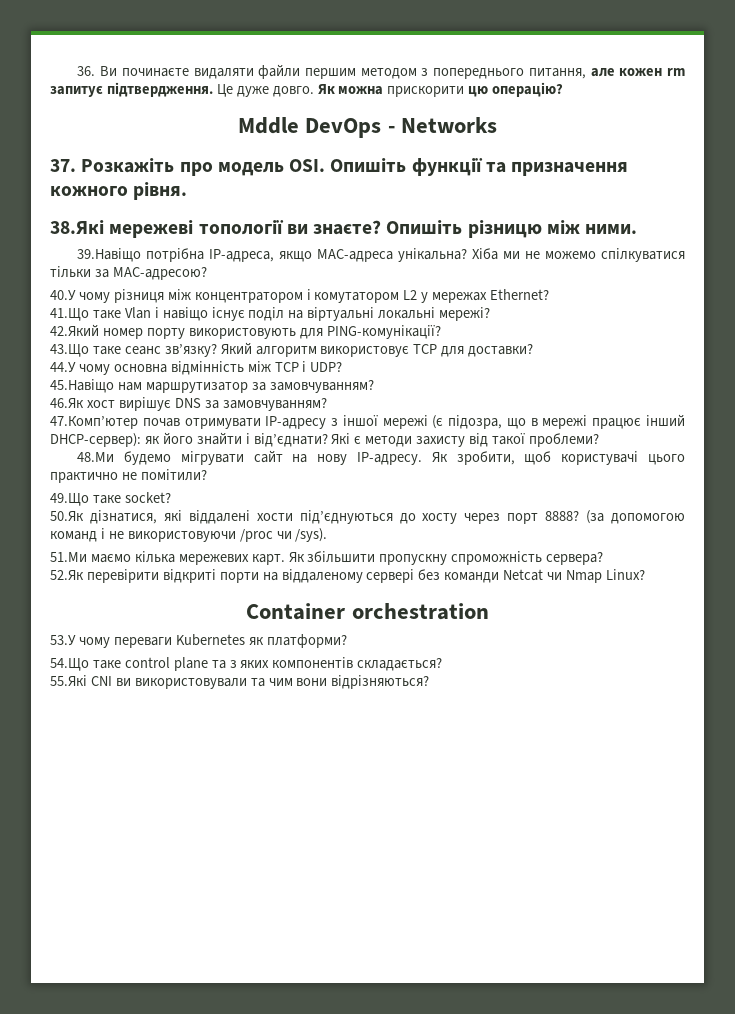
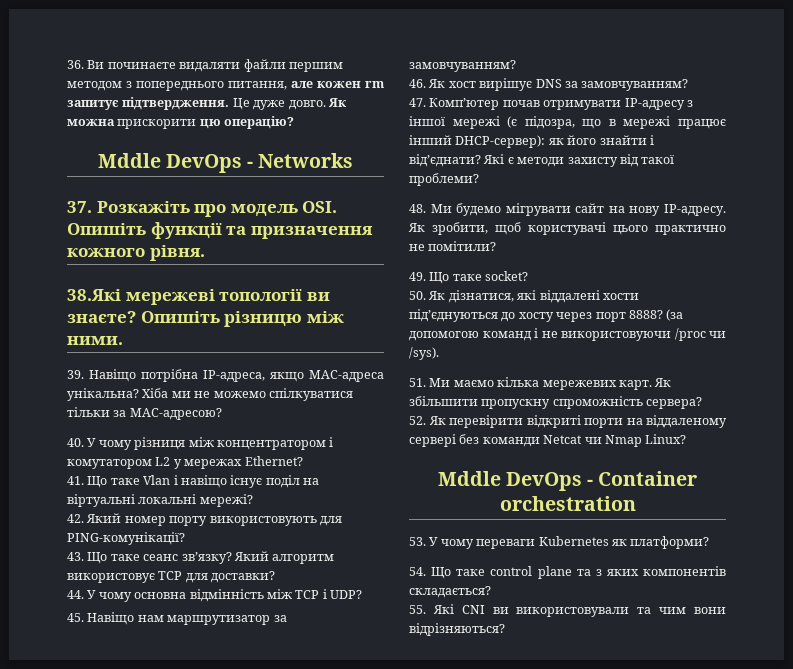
[77,248,142,262] 39.Навіщо -> [67,369,136,382] 39. Навіщо
[50,290,76,301] 40.У -> [67,438,97,447] 40. У
[50,308,89,321] 41.Що -> [67,476,108,488] 41. Що
[50,324,99,336] 42.Який -> [67,513,122,523] 42. Який
[50,344,89,357] 43.Що -> [67,552,108,564] 43. Що
[50,362,76,373] 44.У -> [67,590,97,599] 44. У
[50,379,114,393] 45.Навіщо -> [67,612,135,625] 45. Навіщо
[50,398,84,408] 46.Як -> [409,79,446,88] 46. Як
[50,416,138,429] 47.Комп’ютер -> [409,98,500,110] 47. Комп’ютер
[77,452,115,462] 48.Ми -> [409,204,452,213] 48. Ми
[50,493,89,506] 49.Що -> [409,272,450,284] 49. Що
[50,511,84,521] 50.Як -> [409,291,446,300] 50. Як
[50,552,87,562] 51.Ми -> [409,378,451,387] 51. Ми
[50,570,84,580] 52.Як -> [409,416,446,425] 52. Як
(645, 574) none -> [437,471,594,491] Mddle DevOps -
[50,635,76,646] 53.У -> [409,537,439,546] 53. У
[50,658,89,671] 54.Що -> [409,567,452,579] 54. Що
[50,675,87,686] 55.Які -> [409,604,454,614] 55. Які

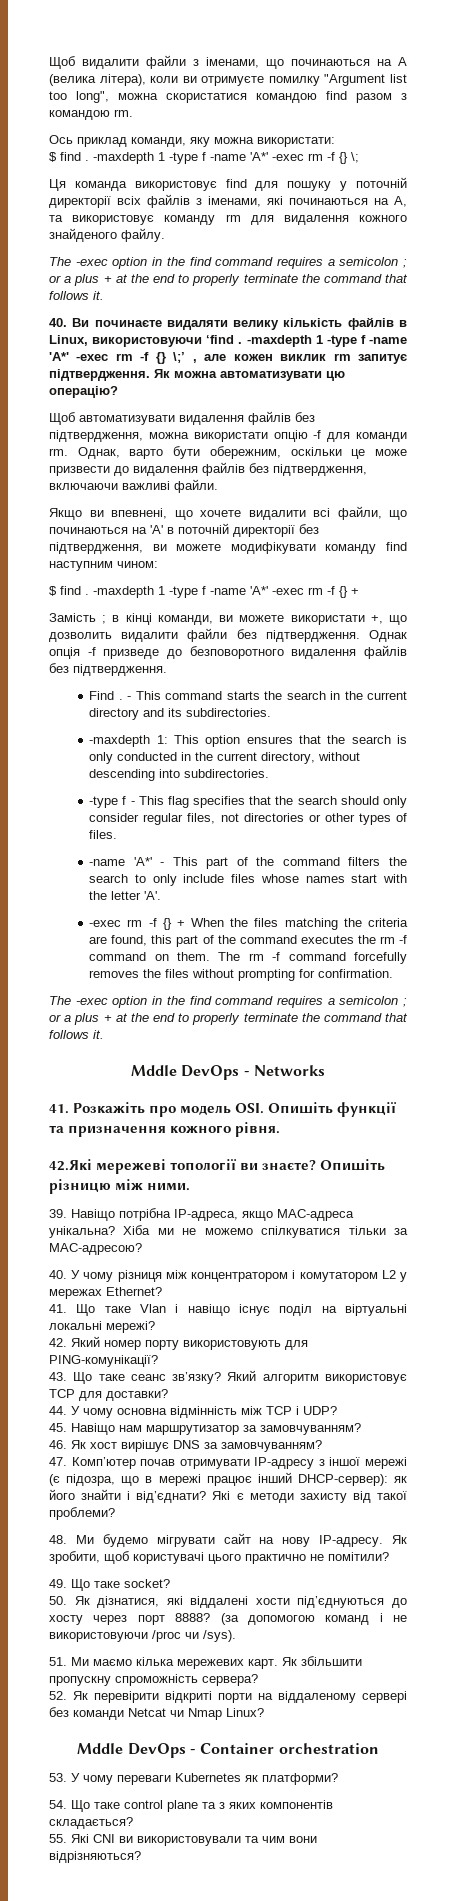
[67,59,343,72] [67,81,287,91] 36. Ви починаєте видаляти файли першим методом з попереднього питання, -> [49,55,407,69] [49,74,407,86] [49,91,407,103] [49,109,133,120] [49,135,335,147] [49,152,359,164] [49,177,407,191] [49,194,407,208] [49,214,407,225] [49,228,165,242] [49,257,407,269] [49,274,408,286] [49,291,104,300] [49,317,407,330] [49,335,407,347] [49,352,197,364] Щоб видалити файли з іменами, що починаються на A (велика літера), коли ви отримуєте помилку "Argument list too long", можна скористатися командою find разом з командою rm. // Ось приклад команди, яку можна використати: // $ find . -maxdepth 1 -type f -name 'A*' -exec rm -f {} \; // Ця команда використовує find для пошуку у поточній директорії всіх файлів з іменами, які починаються на A, та використовує команду rm для видалення кожного знайденого файлу. // The -exec option in the find command requires a semicolon ; or a plus + at the end to properly terminate the command that follows it. // 40. Ви починаєте видаляти велику кількість файлів в Linux, використовуючи ‘find . -maxdepth 1 -type f -name 'A*' -exec rm -f {} \;’ ,
(361, 84) none -> [280,354,327,361] виклик
[232,98,326,110] Це дуже довго. -> (150, 375) none
[117,119,197,129] прискорити -> [220,371,322,381] автоматизувати
(295, 122) none -> [49,411,315,425] [49,430,407,442] [49,446,408,459] [49,462,367,476] [49,479,218,493] [49,506,407,520] [49,523,319,537] [49,542,407,554] [49,561,158,571] [49,586,359,598] [49,613,408,625] [49,628,407,642] [49,645,407,659] [49,663,167,676] [89,691,407,700] [89,708,272,720] [89,735,408,747] [89,752,361,764] [89,769,270,781] [89,796,407,808] [89,813,408,825] [89,830,118,839] [89,857,408,869] [89,874,408,886] [89,891,162,900] [89,918,408,930] [89,935,408,947] [89,952,407,964] [89,969,394,981] [49,996,407,1008] [49,1013,408,1025] [49,1030,104,1039] // Щоб автоматизувати видалення файлів без підтвердження, можна використати опцію -f для команди rm. Однак, варто бути обережним, оскільки це може призвести до видалення файлів без підтвердження, включаючи важливі файли. // Якщо ви впевнені, що хочете видалити всі файли, що починаються на 'A' в поточній директорії без підтвердження, ви можете модифікувати команду find наступним чином: // $ find . -maxdepth 1 -type f -name 'A*' -exec rm -f {} + // Замість ; в кінці команди, ви можете використати +, що дозволить видалити файли без підтвердження. Однак опція -f призведе до безповоротного видалення файлів без підтвердження. // Find . - This command starts the search in the current directory and its subdirectories. // -maxdepth 1: This option ensures that the search is only conducted in the current directory, without descending into subdirectories. // -type f - This flag specifies that the search should only consider regular files, not directories or other types of files. // -name 'A*' - This part of the command filters the search to only include files whose names start with the letter 'A'. // -exec rm -f {} + When the files matching the criteria are found, this part of the command executes the rm -f command on them. The rm -f command forcefully removes the files without prompting for confirmation. // The -exec option in the find command requires a semicolon ; or a plus + at the end to properly terminate the command that follows it.
[67,201,92,213] 37. -> [49,1104,69,1114] 41.
[67,289,121,301] 38.Які -> [49,1159,92,1171] 42.Які

